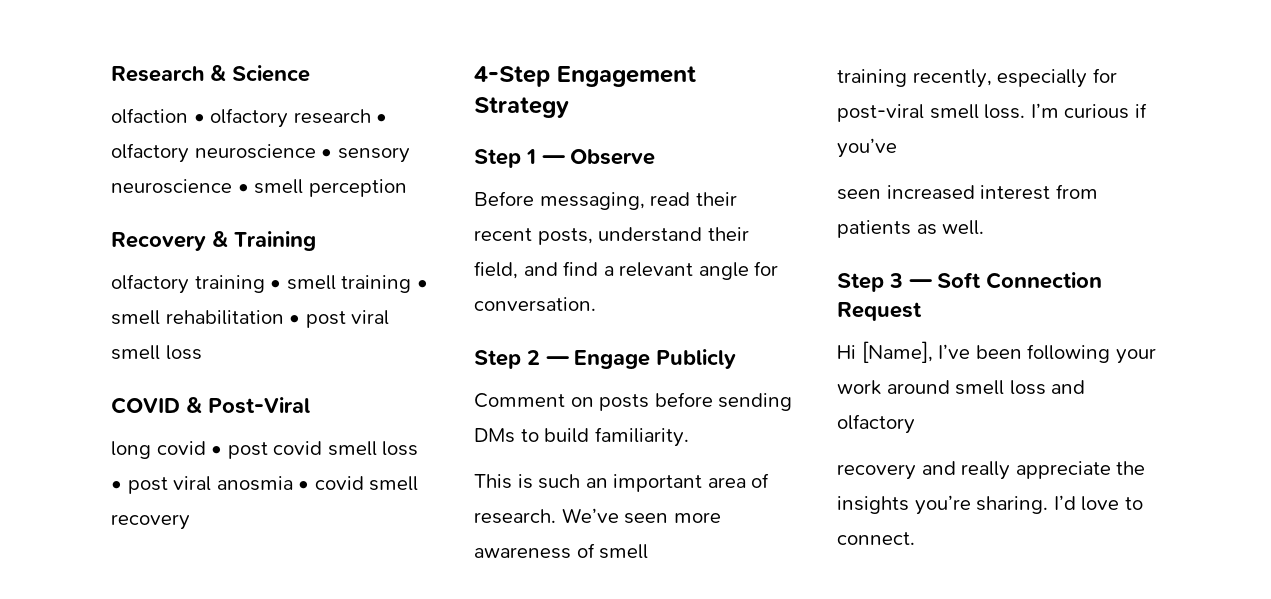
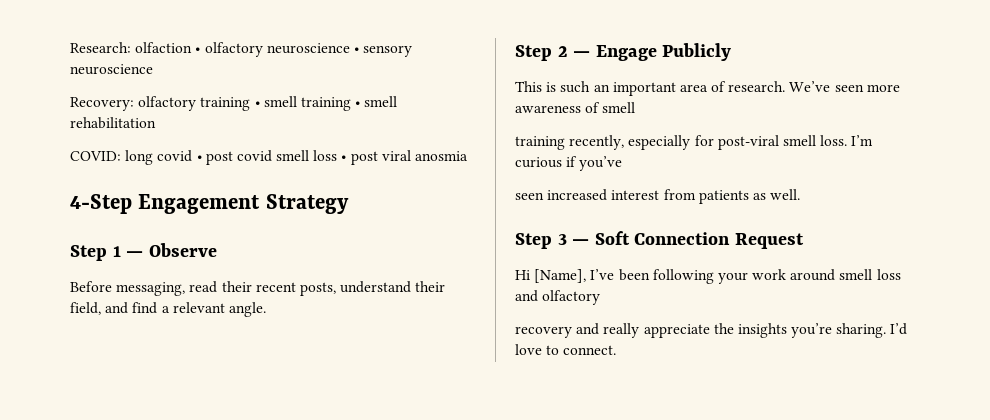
[111,65,310,82] [111,108,388,128] [111,143,410,163] [111,179,407,197] [111,231,316,251] Research & Science // olfaction • olfactory research • olfactory neuroscience • sensory neuroscience • smell perception // Recovery & Training // -> [70,42,413,57] [70,64,153,75] [70,97,134,111] Research: olfaction • olfactory neuroscience • sensory neuroscience // Recovery:
[289,310,390,328] [111,345,202,360] [111,397,310,414] • post viral smell loss // COVID & Post-Viral // -> [70,151,121,161] // COVID:
[298,476,419,491] [111,514,190,530] • covid smell recovery -> (469, 156) none
[698,261,779,280] [474,297,596,312] angle for conversation. -> [228,302,266,317] angle.
[474,392,793,411] [474,427,689,447] // Comment on posts before sending DMs to build familiarity. -> (732, 52) none

